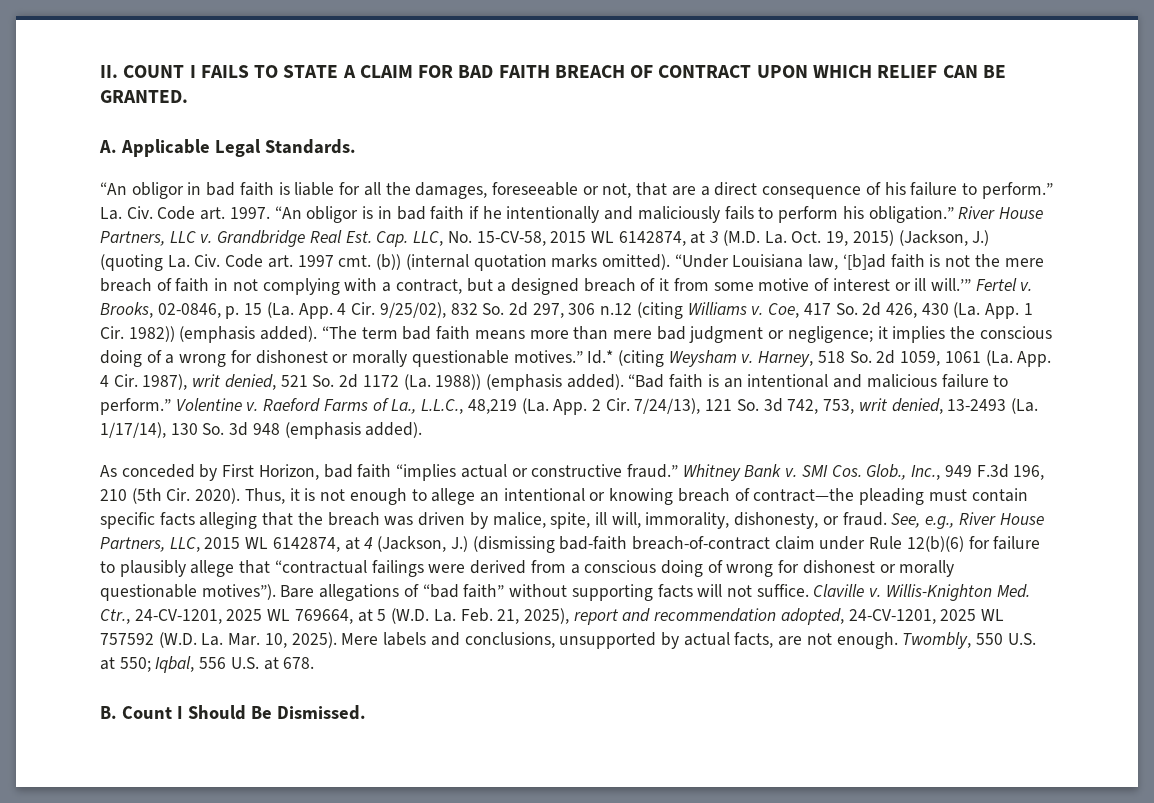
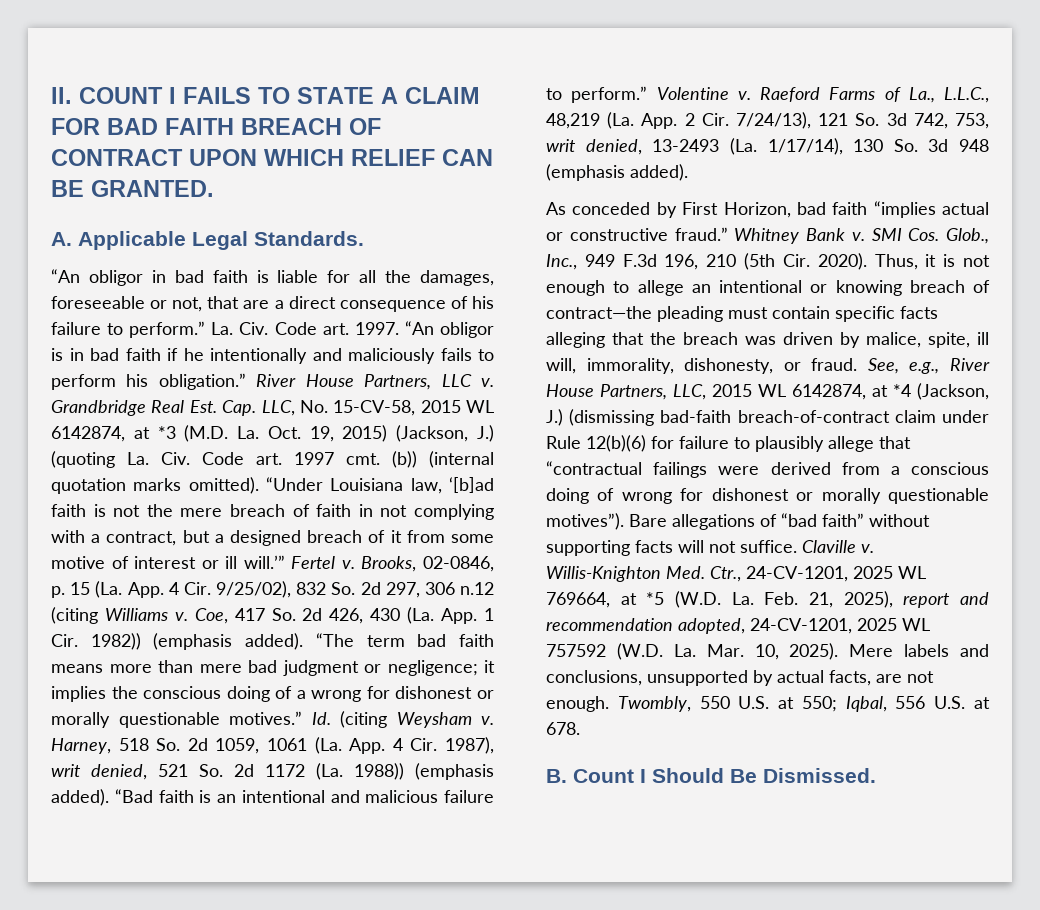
[709,231,719,243] 3 -> [157,426,176,439] *3
[587,350,614,364] Id.* -> [311,712,331,725] Id.
[364,537,374,549] 4 -> [893,384,911,397] *4
[377,609,387,621] 5 -> [646,592,665,605] *5

